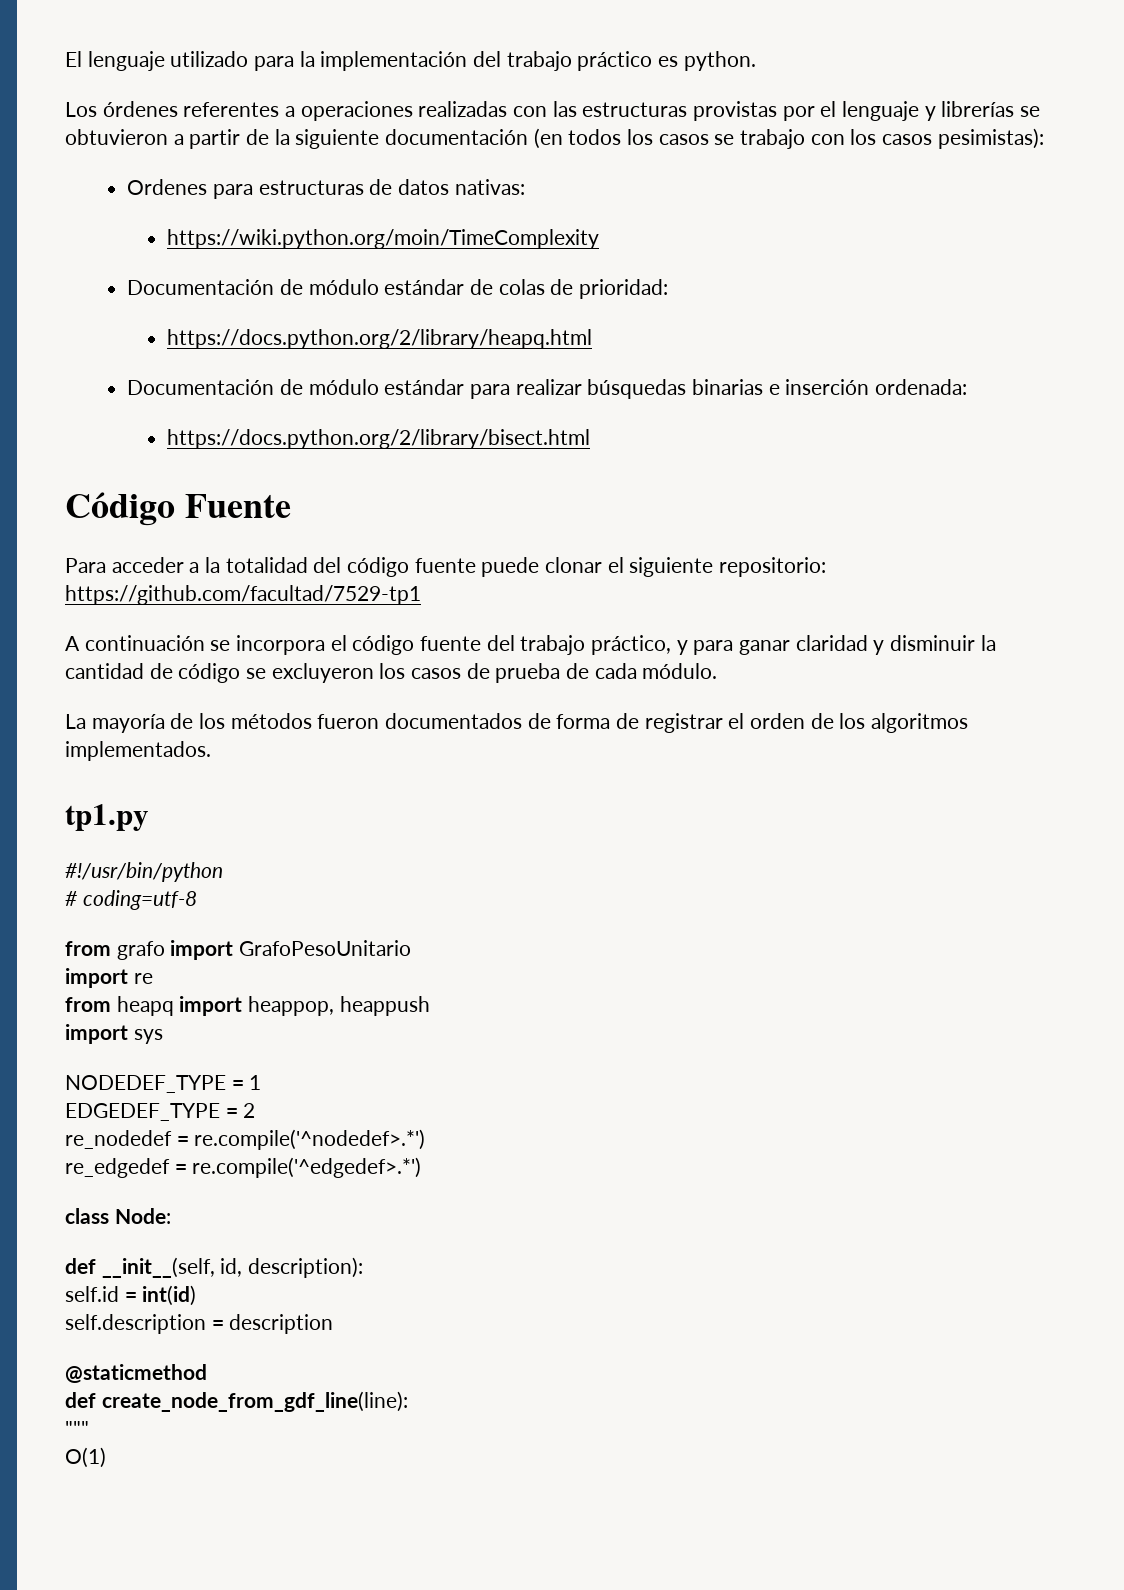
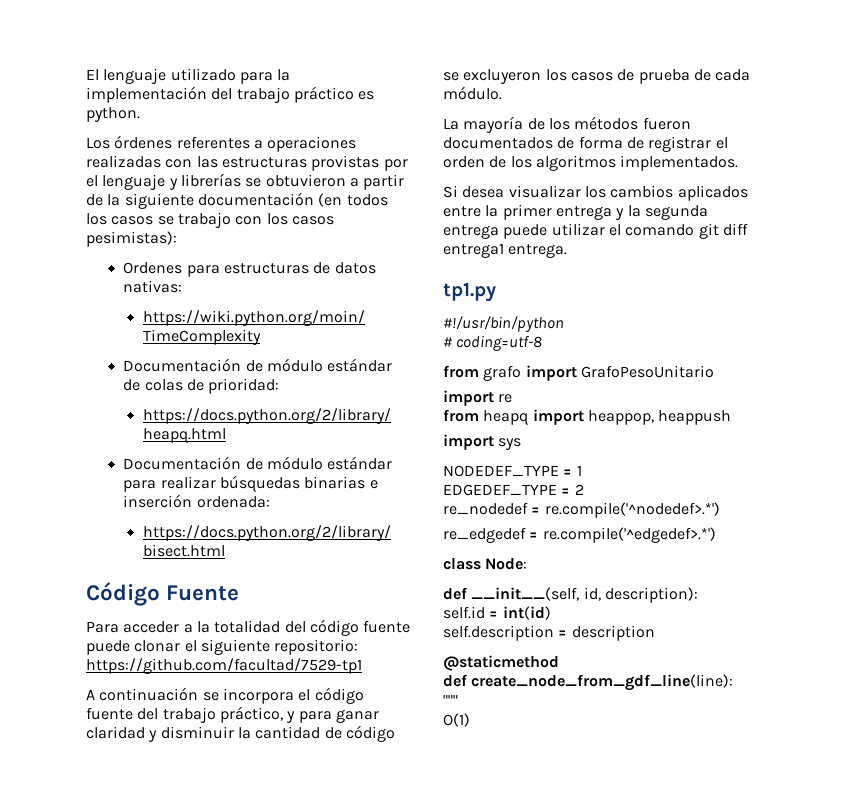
(211, 751) none -> [443,185,748,201] [443,204,708,220] [443,223,748,239] [443,243,568,258] // Si desea visualizar los cambios aplicados entre la primer entrega y la segunda entrega puede utilizar el comando git diff entrega1 entrega.

